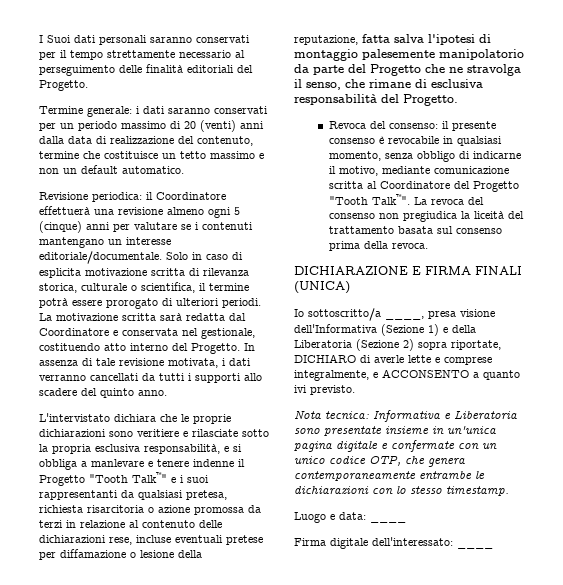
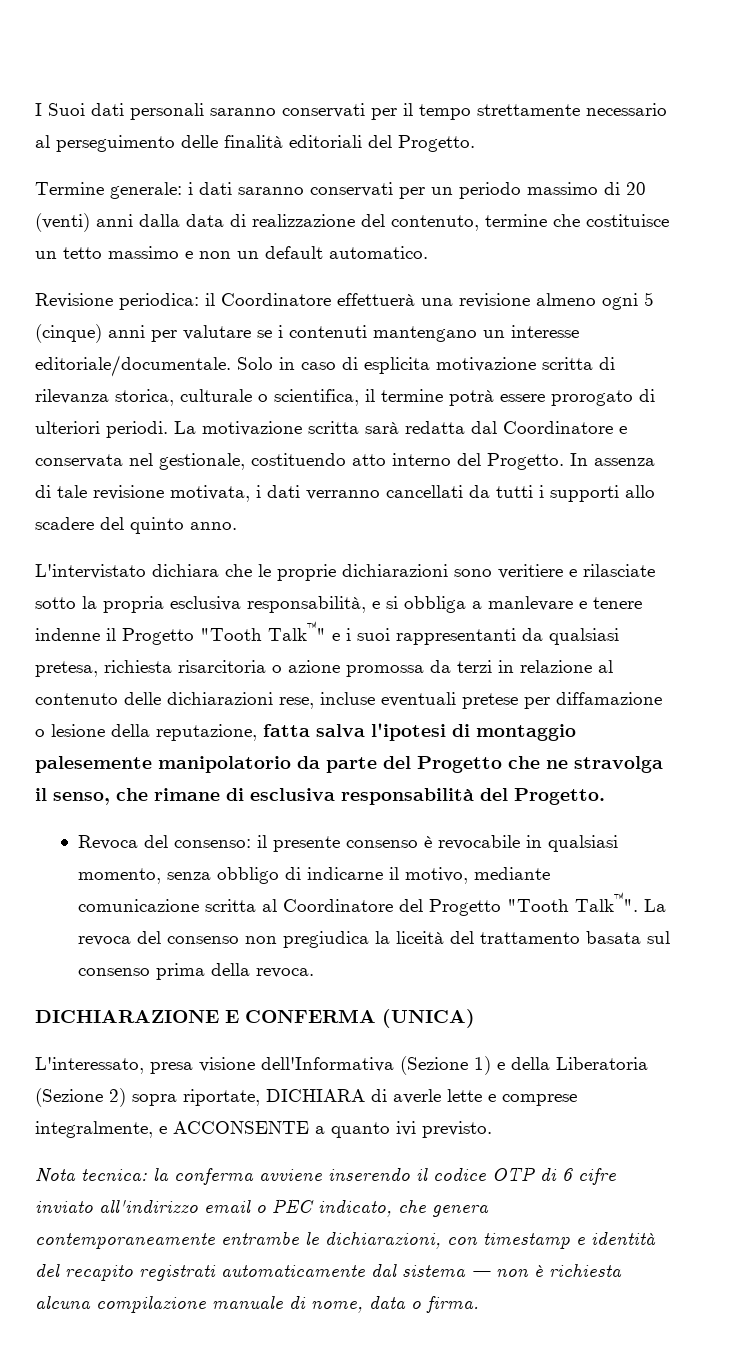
[425,266,522,275] FIRMA FINALI -> [245,1009,376,1023] CONFERMA
[294,308,424,321] Io sottoscritto/a ____, -> [35,1057,144,1074] L'interessato,
[294,354,356,363] DICHIARO -> [266,1089,365,1102] DICHIARA
[382,369,469,378] ACCONSENTO -> [173,1121,309,1134] ACCONSENTE
[373,410,518,422] [294,426,497,436] [294,440,497,452] [294,456,401,466] Informativa e Liberatoria sono presentate insieme in un'unica pagina digitale e confermate con un unico codice OTP, -> [153,1167,616,1185] [35,1199,392,1217] la conferma avviene inserendo il codice OTP di 6 cifre inviato all'indirizzo email o PEC indicato,
[294,486,509,496] [294,512,366,523] [370,520,406,523] [294,537,453,549] [457,546,493,549] dichiarazioni con lo stesso timestamp. // Luogo e data: ____ // Firma digitale dell'interessato: ____ -> [325,1232,656,1249] [35,1264,622,1281] [35,1296,479,1313] dichiarazioni, con timestamp e identità del recapito registrati automaticamente dal sistema — non è richiesta alcuna compilazione manuale di nome, data o firma.

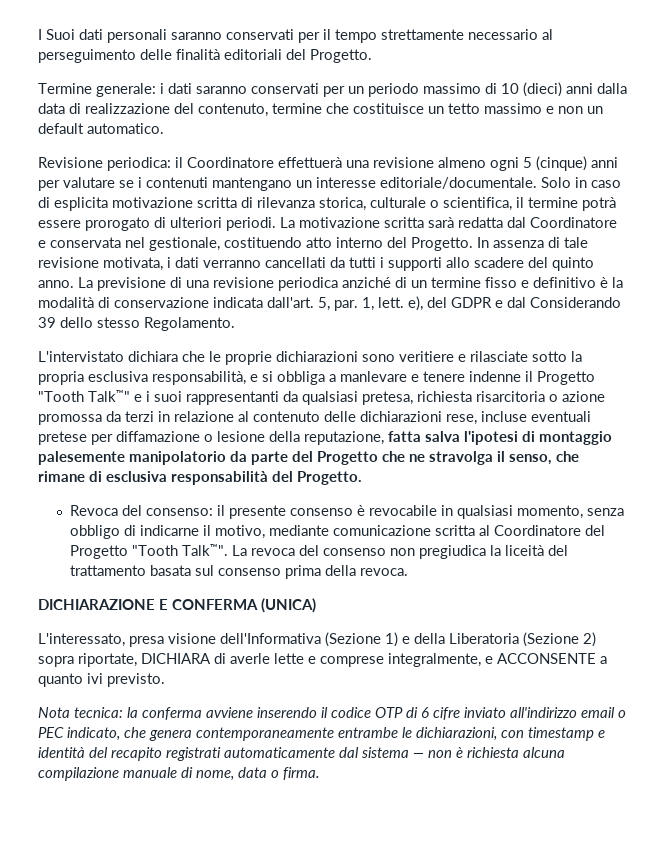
[626,182,646,195] [35,213,90,232] 20 (venti) -> [501,82,562,97] 10 (dieci)
(237, 526) none -> [78,277,623,291] [38,296,621,311] [38,317,235,331] La previsione di una revisione periodica anziché di un termine fisso e definitivo è la modalità di conservazione indicata dall'art. 5, par. 1, lett. e), del GDPR e dal Considerando 39 dello stesso Regolamento.

